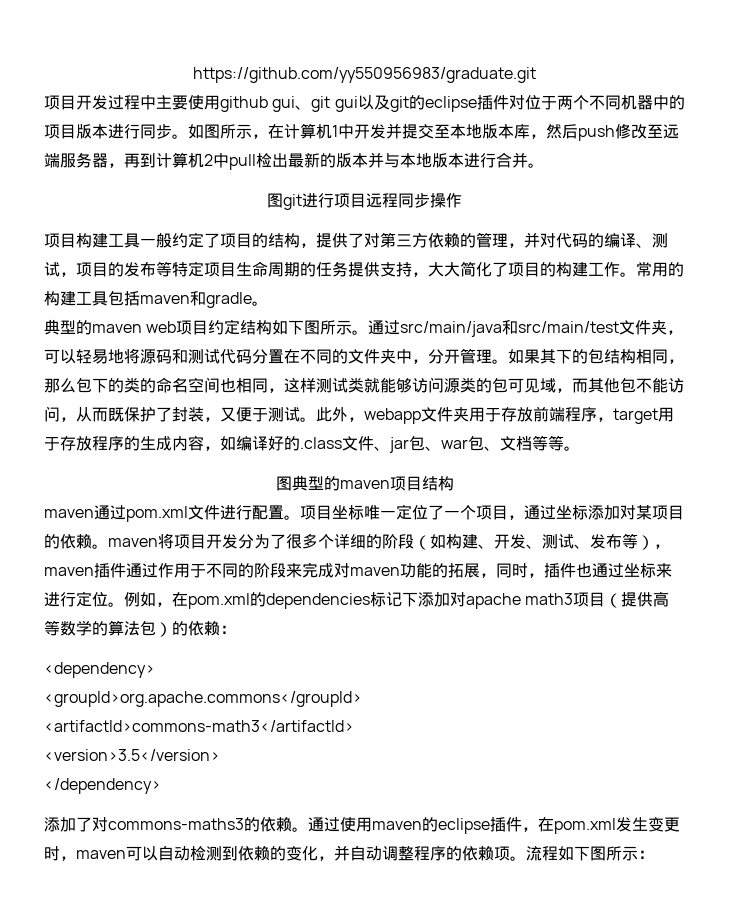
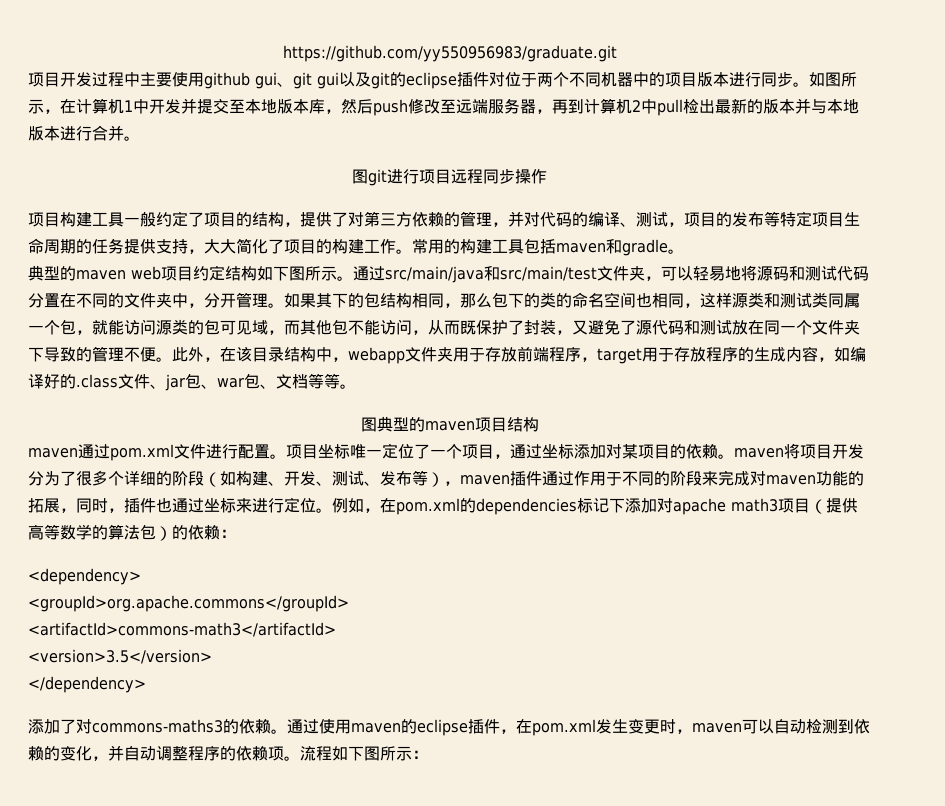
[316,377,412,393] 测试类就能够 -> [732,292,860,308] [28,319,124,335] 源类和测试类同属一个包，就能
[236,407,348,422] 便于测试。此外 -> [588,320,860,335] [28,346,332,362] 避免了源代码和测试放在同一个文件夹下导致的管理不便。此外，在该目录结构中

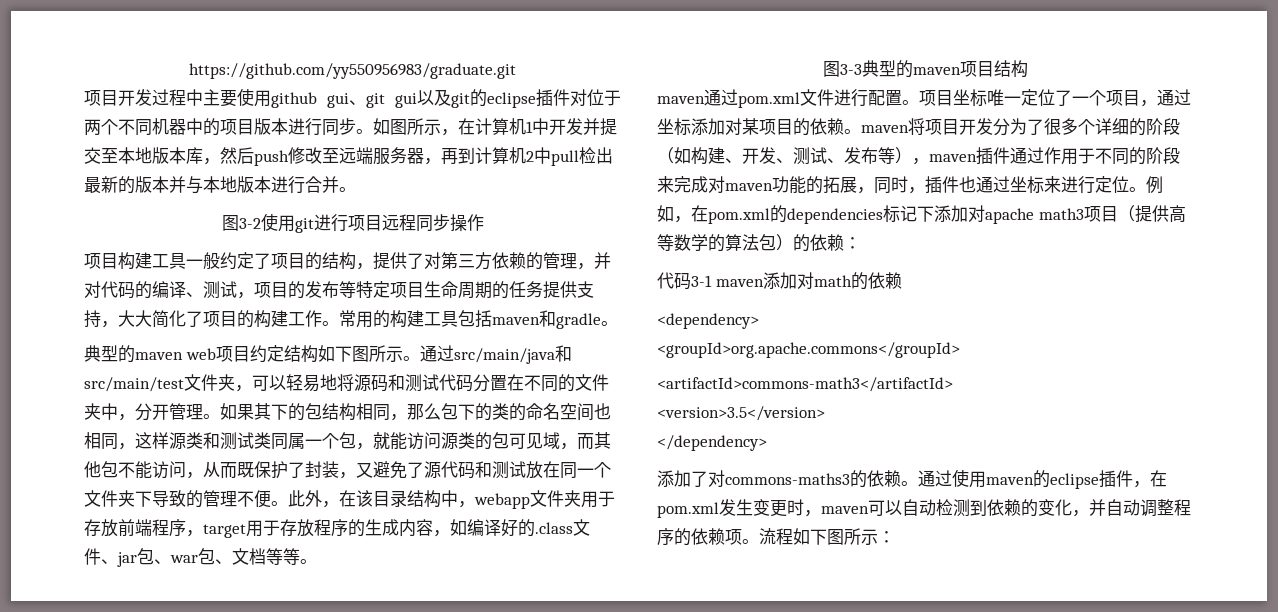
(368, 176) none -> [238,213,295,232] 3-2使用
(377, 424) none -> [840,64,862,75] 3-3
(236, 533) none -> [657,272,902,290] // 代码3-1 maven添加对math的依赖

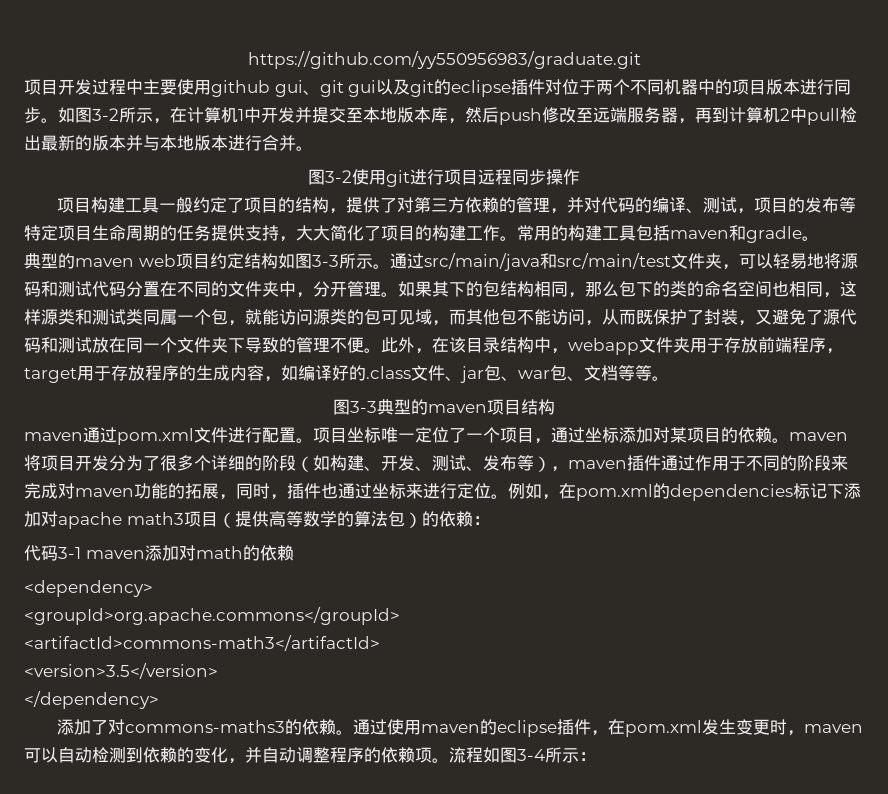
(407, 127) none -> [92,108,119,121] 3-2
[334,346,369,362] 下图 -> [294,253,339,269] 图3-3
[810,529,844,545] 下图 -> [500,747,545,763] 图3-4

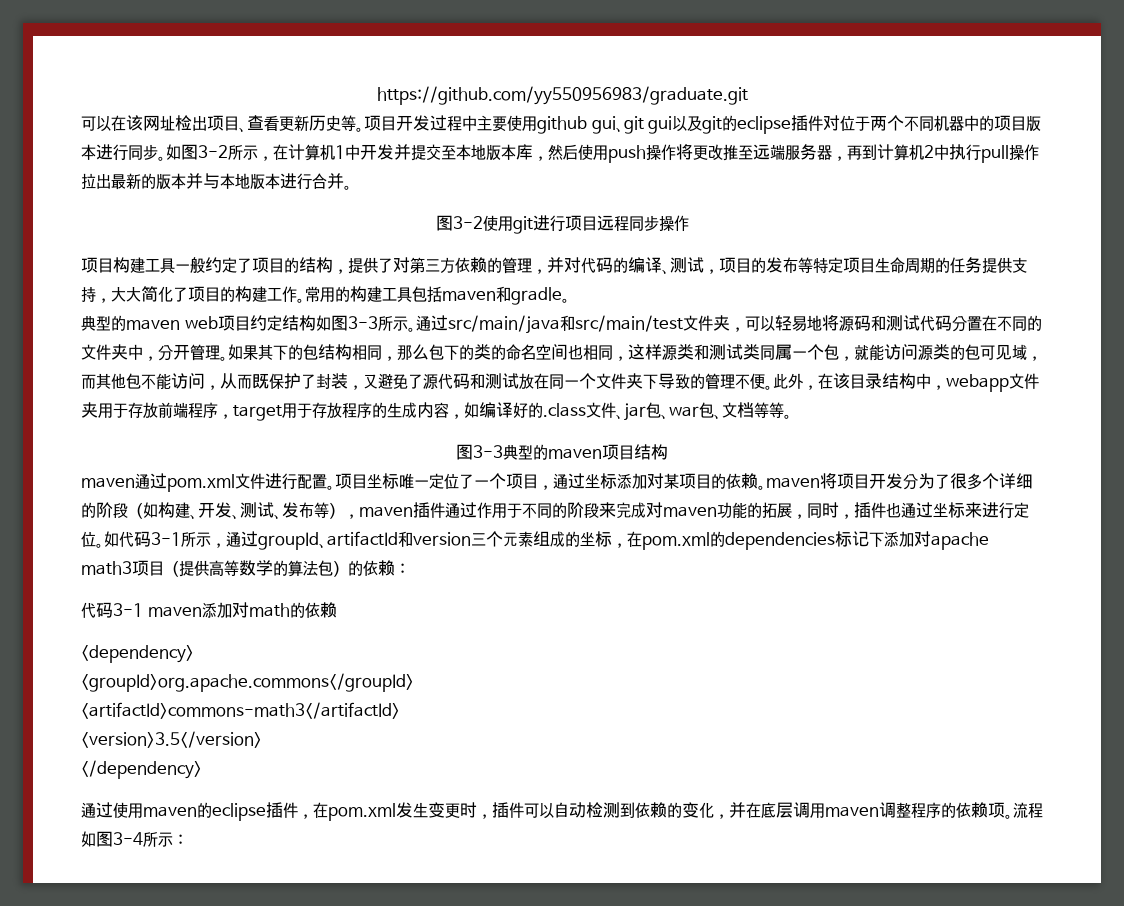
(641, 60) none -> [81,115,364,133] 可以在该网址检出项目、查看更新历史等。
[499,107,576,125] push修改 -> [578,144,738,163] 使用push操作将更改推
[807,107,857,125] pull检 -> [949,144,1039,163] [81,173,96,189] 执行pull操作拉
[508,483,542,499] 例如 -> [104,531,612,550] 如代码3-1所示，通过groupId、artifactId和version三个元素组成的坐标
[56,719,353,735] 添加了对commons-maths3的依赖。 -> (202, 769) none
[803,724,863,733] maven -> [492,802,524,818] 插件
[262,747,296,763] 自动 -> [746,802,879,818] 在底层调用maven

